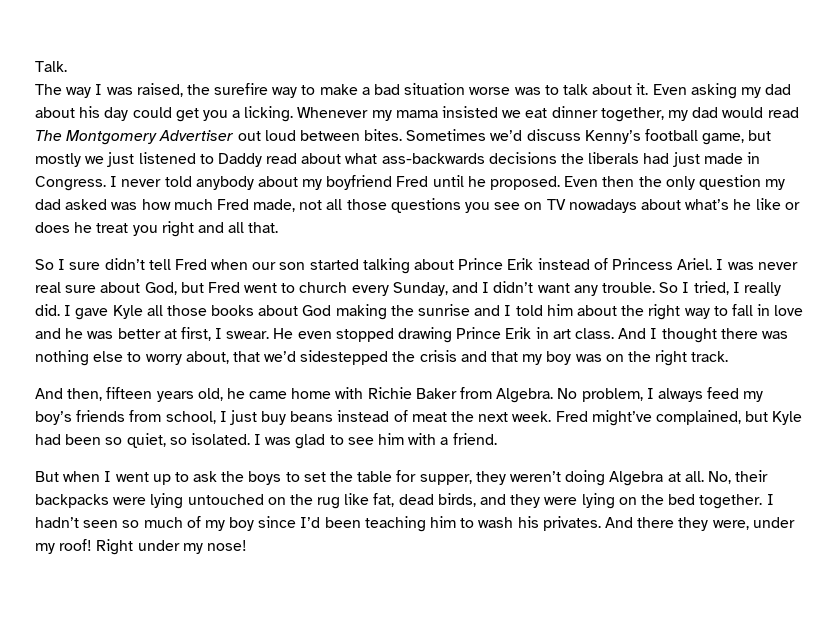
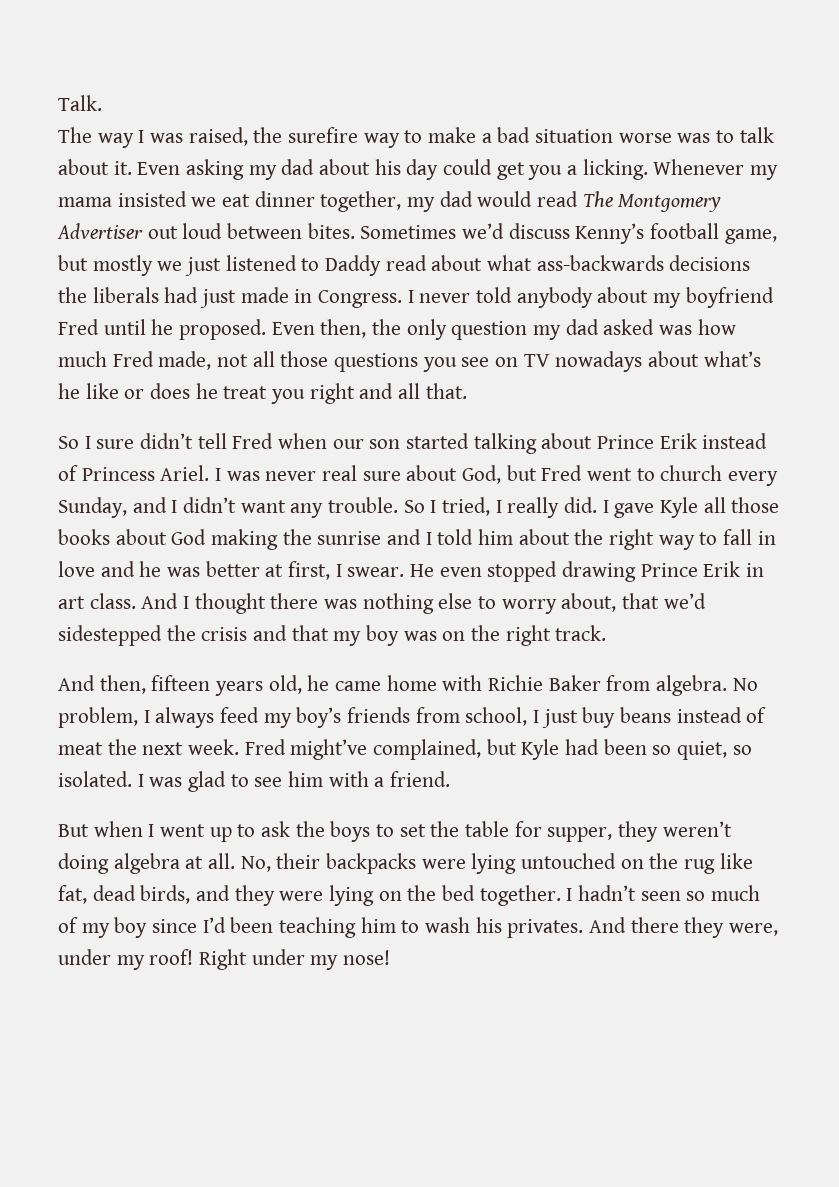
[602,176,635,187] then -> [320,319,367,338] then,
[496,388,554,403] Algebra. -> [656,675,728,696] algebra.
[609,471,664,486] Algebra -> [113,853,180,874] algebra

